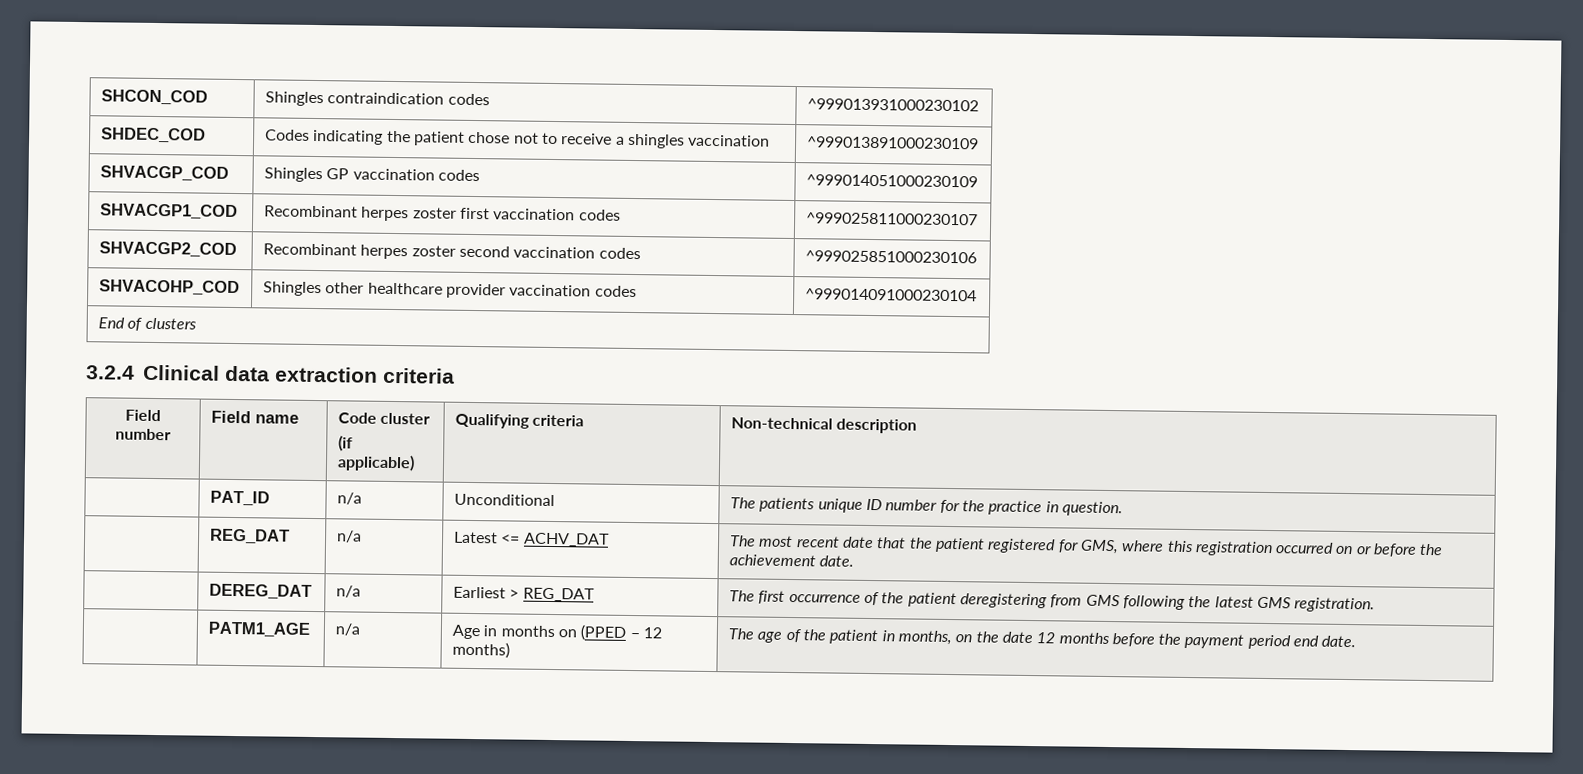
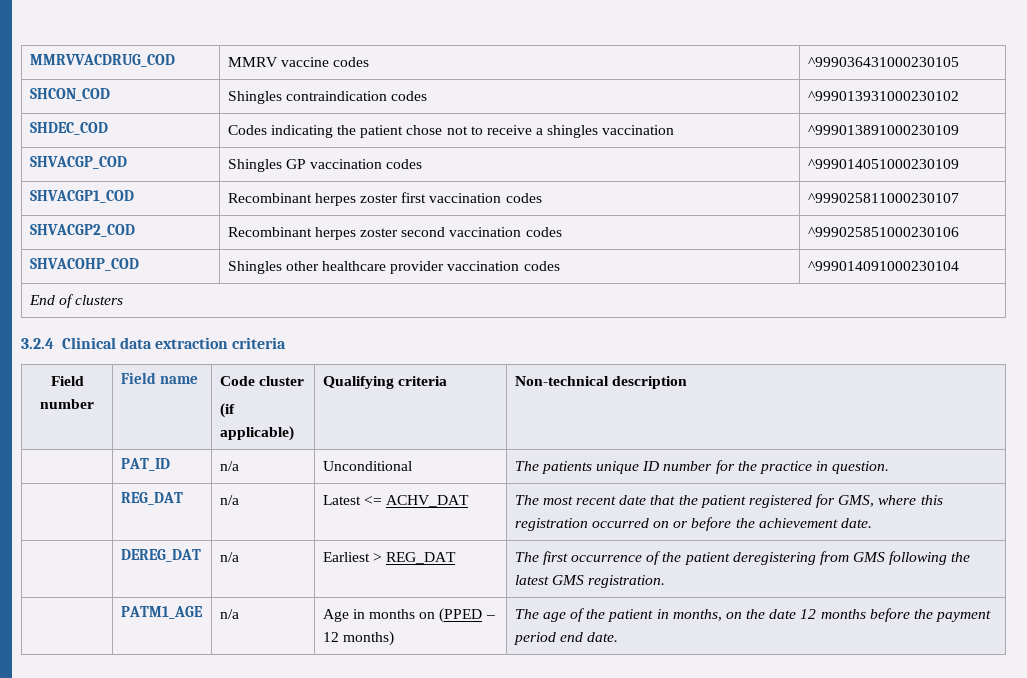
(100, 97) none -> [29,54,175,67] [227,57,369,67] [807,57,959,67] MMRVVACDRUG_COD | MMRV vaccine codes | ^999036431000230105 //

